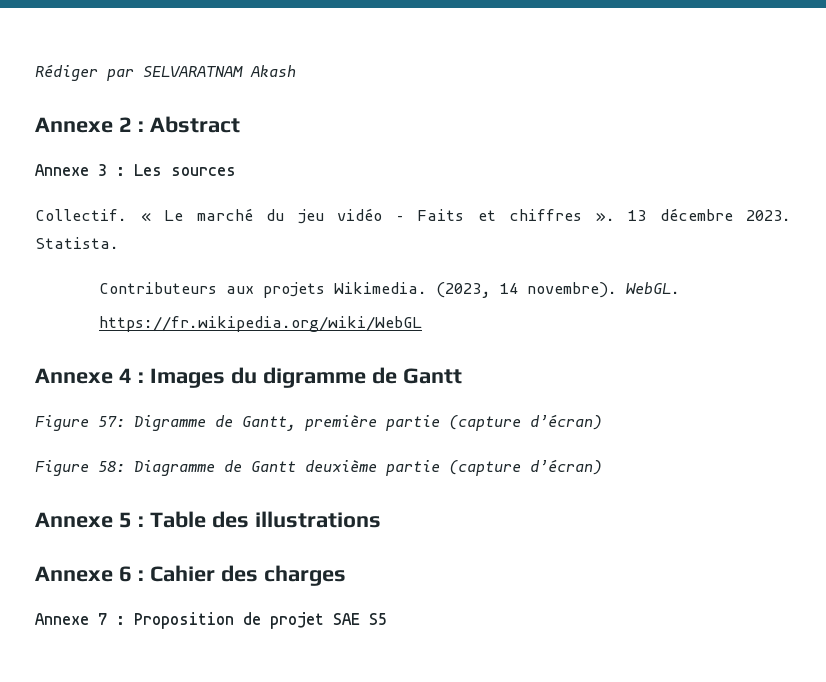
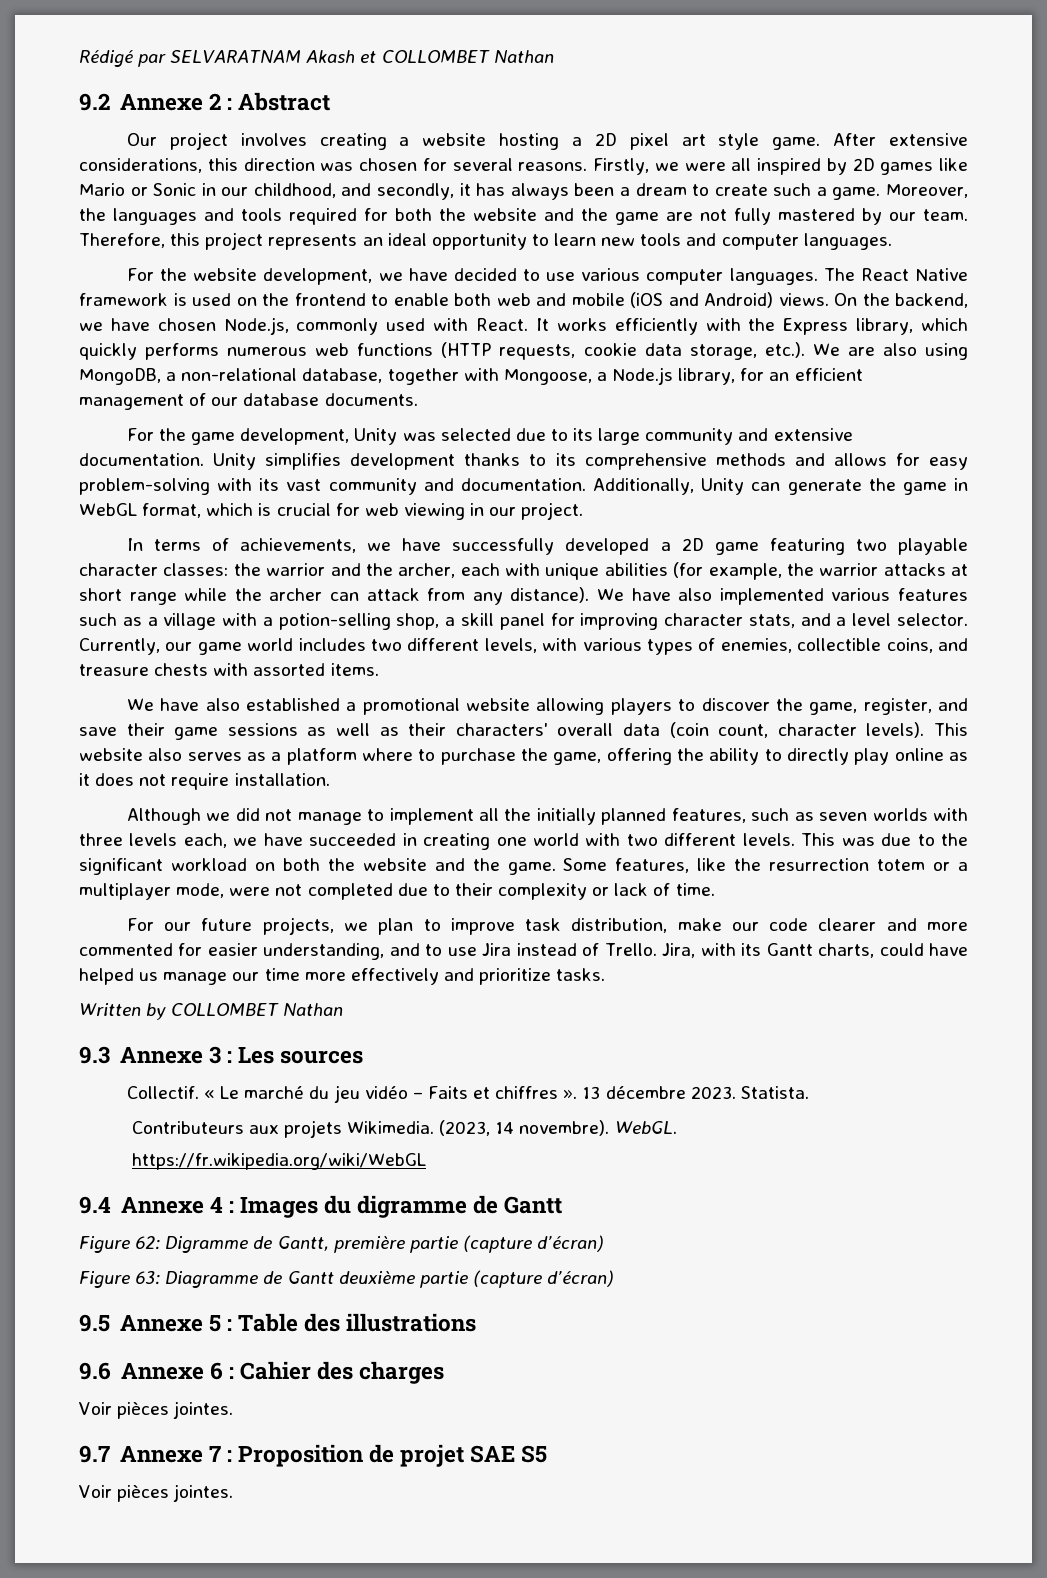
[35,64,98,81] Rédiger -> [79,50,133,67] Rédigé
(296, 71) // -> [360,50,554,63] [79,93,110,111] et COLLOMBET Nathan // 9.2
(240, 124) none -> [126,132,969,150] [79,158,968,175] [79,183,968,200] [79,208,968,225] [79,232,892,250] [126,268,968,285] [79,292,968,308] [79,317,969,335] [79,342,968,360] [79,367,863,385] [79,393,418,410] [126,428,853,445] [79,453,969,470] [79,478,969,495] [79,502,584,520] [126,538,968,555] [79,562,968,580] [79,587,969,605] [79,613,969,630] [79,638,968,655] [79,663,379,676] [126,698,968,715] [79,722,969,740] [79,748,969,765] [79,773,330,790] [126,808,968,825] [79,833,969,850] [79,858,968,875] [79,883,715,900] [126,917,968,935] [79,943,969,960] [79,968,606,985] [79,1003,344,1020] [79,1046,110,1064] Our project involves creating a website hosting a 2D pixel art style game. After extensive considerations, this direction was chosen for several reasons. Firstly, we were all inspired by 2D games like Mario or Sonic in our childhood, and secondly, it has always been a dream to create such a game. Moreover, the languages and tools required for both the website and the game are not fully mastered by our team. Therefore, this project represents an ideal opportunity to learn new tools and computer languages. // For the website development, we have decided to use various computer languages. The React Native framework is used on the frontend to enable both web and mobile (iOS and Android) views. On the backend, we have chosen Node.js, commonly used with React. It works efficiently with the Express library, which quickly performs numerous web functions (HTTP requests, cookie data storage, etc.). We are also using MongoDB, a non-relational database, together with Mongoose, a Node.js library, for an efficient management of our database documents. // For the game development, Unity was selected due to its large community and extensive documentation. Unity simplifies development thanks to its comprehensive methods and allows for easy problem-solving with its vast community and documentation. Additionally, Unity can generate the game in WebGL format, which is crucial for web viewing in our project. // In terms of achievements, we have successfully developed a 2D game featuring two playable character classes: the warrior and the archer, each with unique abilities (for example, the warrior attacks at short range while the archer can attack from any distance). We have also implemented various features such as a village with a potion-selling shop, a skill panel for improving character stats, and a level selector. Currently, our game world includes two different levels, with various types of enemies, collectible coins, and treasure chests with assorted items. // We have also established a promotional website allowing players to discover the game, register, and save their game sessions as well as their characters' overall data (coin count, character levels). This website also serves as a platform where to purchase the game, offering the ability to directly play online as it does not require installation. // Although we did not manage to implement all the initially planned features, such as seven worlds with three levels each, we have succeeded in creating one world with two different levels. This was due to the significant workload on both the website and the game. Some features, like the resurrection totem or a multiplayer mode, were not completed due to their complexity or lack of time. // For our future projects, we plan to improve task distribution, make our code clearer and more commented for easier understanding, and to use Jira instead of Trello. Jira, with its Gantt charts, could have helped us manage our time more effectively and prioritize tasks. // Written by COLLOMBET Nathan // 9.3
(423, 324) none -> [79,1196,111,1214] 9.4
[98,416,125,427] 57: -> [135,1236,161,1250] 62:
[98,461,125,472] 58: -> [135,1271,161,1285] 63:
(602, 467) none -> [79,1314,110,1332] 9.5
(381, 519) none -> [79,1362,111,1380] 9.6
(346, 575) none -> [79,1401,234,1419] [79,1445,110,1463] Voir pièces jointes. // 9.7
(387, 619) none -> [79,1484,234,1502] // Voir pièces jointes.

